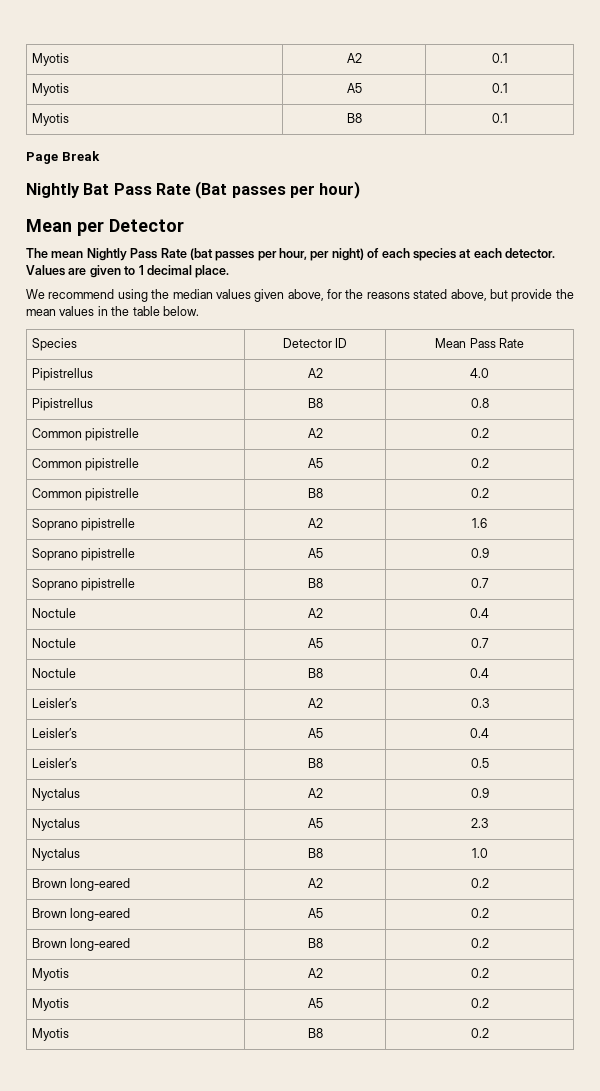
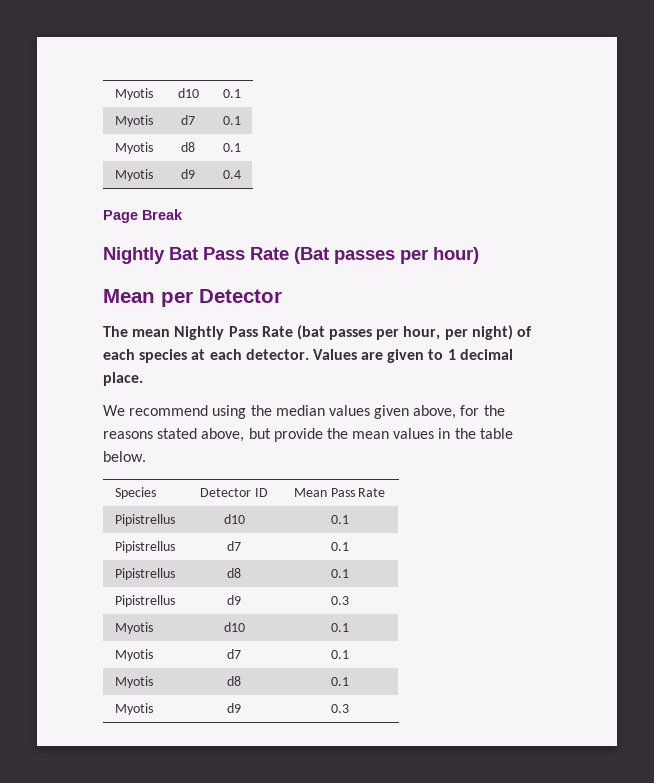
[31,53,69,66] [346,53,362,63] [491,53,508,63] [31,83,69,96] [346,83,362,93] [491,83,508,93] [31,113,69,126] [346,113,362,123] [491,113,508,123] Myotis | A2 | 0.1 // Myotis | A5 | 0.1 // Myotis | B8 | 0.1 -> [114,88,153,100] [177,88,199,98] [222,89,241,98] [114,115,153,127] [181,115,195,125] [222,116,241,125] [114,142,153,154] [181,142,195,152] [222,143,241,152] [114,169,153,181] [181,169,195,179] [222,170,241,179] Myotis | d10 | 0.1 // Myotis | d7 | 0.1 // Myotis | d8 | 0.1 // Myotis | d9 | 0.4
[307,368,323,378] [470,368,489,378] [31,398,93,411] [307,398,323,408] [470,398,489,408] [31,428,140,441] [307,428,323,438] [470,428,489,438] [31,458,140,471] [307,458,323,468] [470,458,489,468] [31,488,140,501] [307,488,323,498] [470,488,489,498] [31,518,136,531] [307,518,323,528] [472,518,487,528] [31,548,136,561] [307,548,323,558] [470,548,489,558] [31,578,136,591] [307,578,323,588] [471,578,489,588] [31,608,76,618] [307,608,323,618] [470,608,489,618] [31,638,76,648] [307,638,323,648] [471,638,489,648] [31,668,76,678] [307,668,323,678] [470,668,489,678] [31,698,77,708] [307,698,323,708] [470,698,489,708] [31,728,77,738] [307,728,323,738] [470,728,489,738] [31,758,77,768] [307,758,323,768] [470,758,489,768] [31,788,80,801] [307,788,323,798] [470,788,489,798] [31,818,80,831] [307,818,323,828] [471,818,488,828] [31,848,80,861] [307,848,323,858] [471,848,488,858] [31,878,131,891] [307,878,323,888] [470,878,489,888] [31,908,131,921] [307,908,323,918] [470,908,489,918] [31,938,131,951] [307,938,323,948] [470,938,489,948] [31,968,69,981] [307,968,323,978] [470,968,489,978] [31,998,69,1011] [307,998,323,1008] [470,998,489,1008] [31,1028,69,1041] [307,1028,323,1038] [470,1028,489,1038] A2 | 4.0 // Pipistrellus | B8 | 0.8 // Common pipistrelle | A2 | 0.2 // Common pipistrelle | A5 | 0.2 // Common pipistrelle | B8 | 0.2 // Soprano pipistrelle | A2 | 1.6 // Soprano pipistrelle | A5 | 0.9 // Soprano pipistrelle | B8 | 0.7 // Noctule | A2 | 0.4 // Noctule | A5 | 0.7 // Noctule | B8 | 0.4 // Leisler’s | A2 | 0.3 // Leisler’s | A5 | 0.4 // Leisler’s | B8 | 0.5 // Nyctalus | A2 | 0.9 // Nyctalus | A5 | 2.3 // Nyctalus | B8 | 1.0 // Brown long-eared | A2 | 0.2 // Brown long-eared | A5 | 0.2 // Brown long-eared | B8 | 0.2 // Myotis | A2 | 0.2 // Myotis | A5 | 0.2 // Myotis | B8 | 0.2 -> [223,514,245,524] [330,515,349,524] [114,541,175,553] [227,541,241,551] [330,542,349,551] [114,568,175,580] [227,568,241,578] [330,569,349,578] [114,595,175,607] [227,595,241,605] [330,596,349,605] [114,622,153,634] [223,622,245,632] [330,623,349,632] [114,649,153,661] [227,649,241,659] [330,650,349,659] [114,676,153,688] [227,676,241,686] [330,677,349,686] [114,703,153,715] [227,703,241,713] [330,704,349,713] d10 | 0.1 // Pipistrellus | d7 | 0.1 // Pipistrellus | d8 | 0.1 // Pipistrellus | d9 | 0.3 // Myotis | d10 | 0.1 // Myotis | d7 | 0.1 // Myotis | d8 | 0.1 // Myotis | d9 | 0.3

